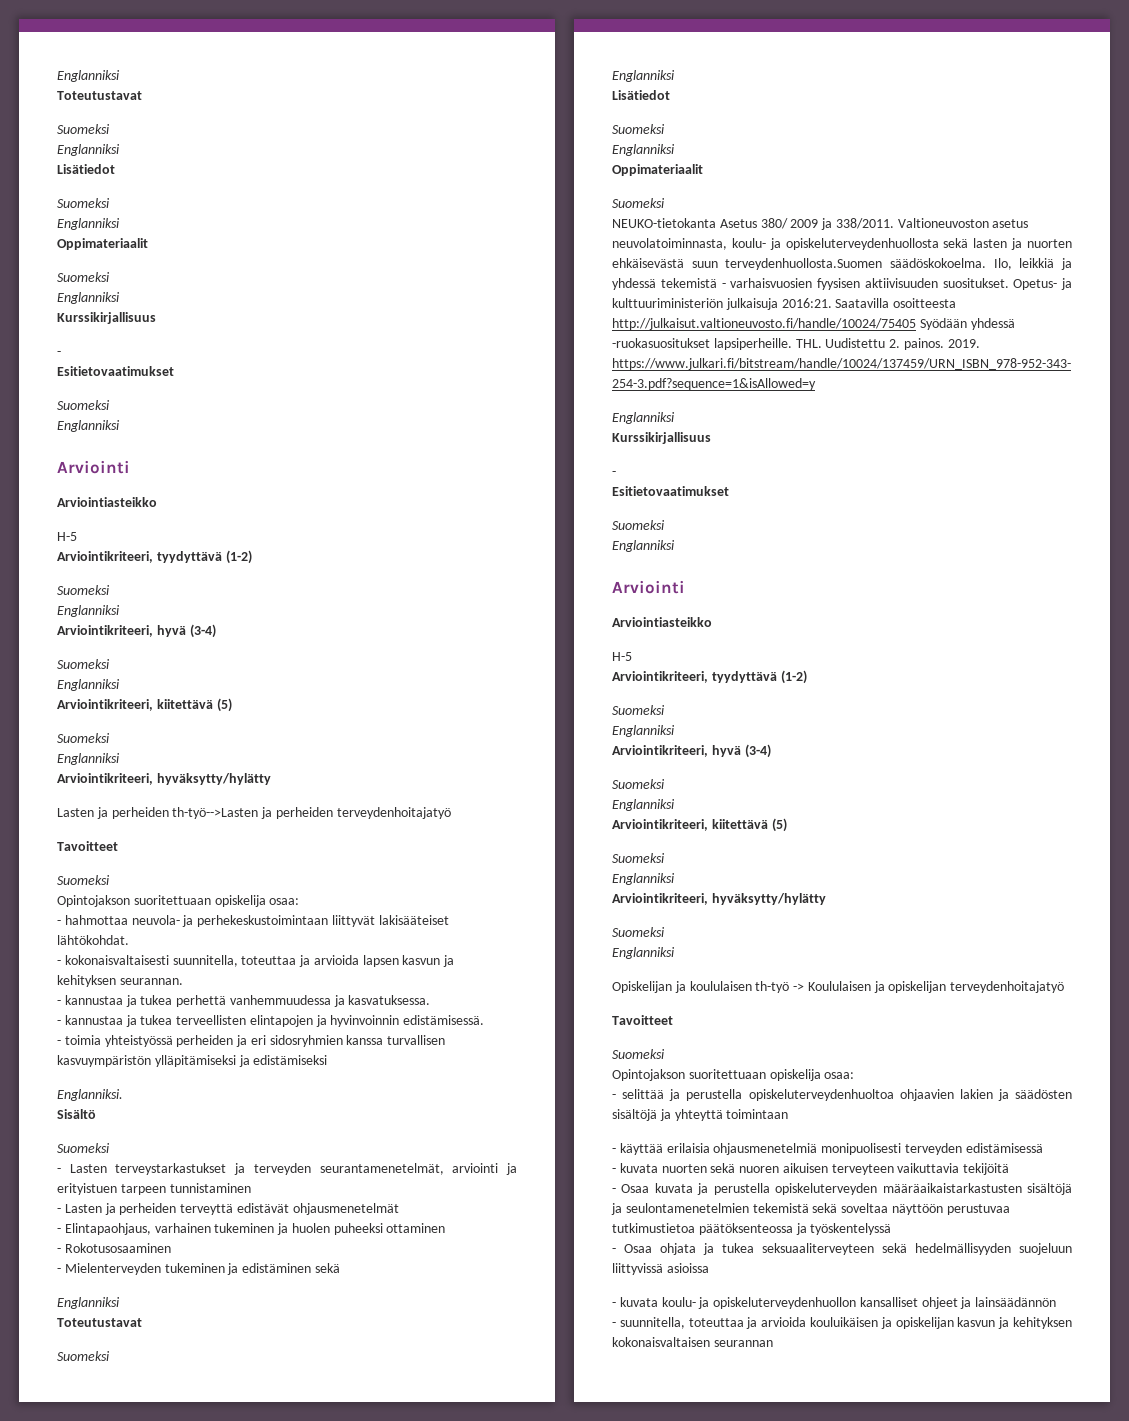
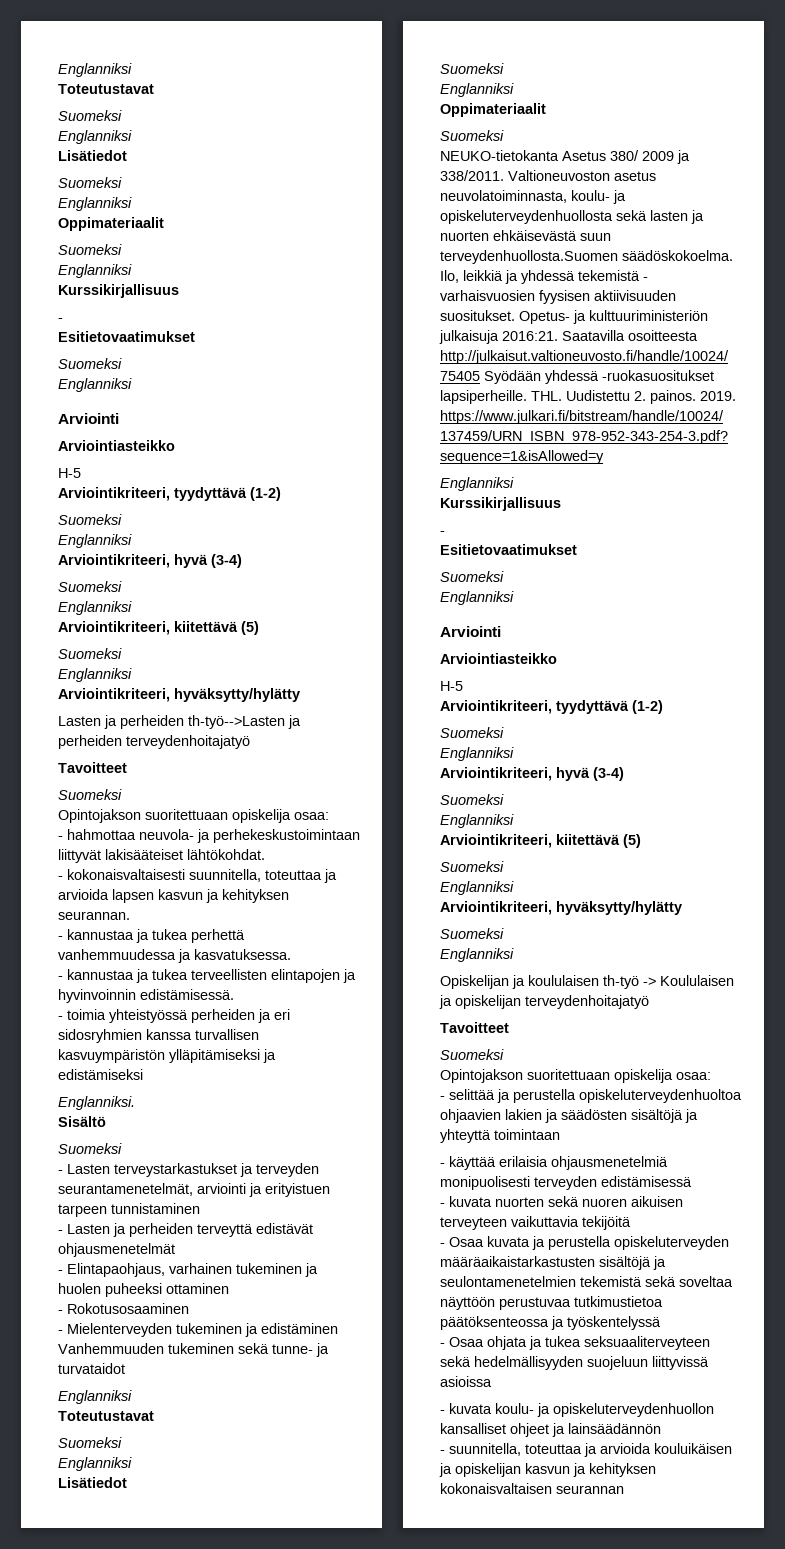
[314,1263,340,1273] sekä -> [58,1343,329,1357] [58,1363,125,1374] Vanhemmuuden tukeminen sekä tunne- ja turvataidot

